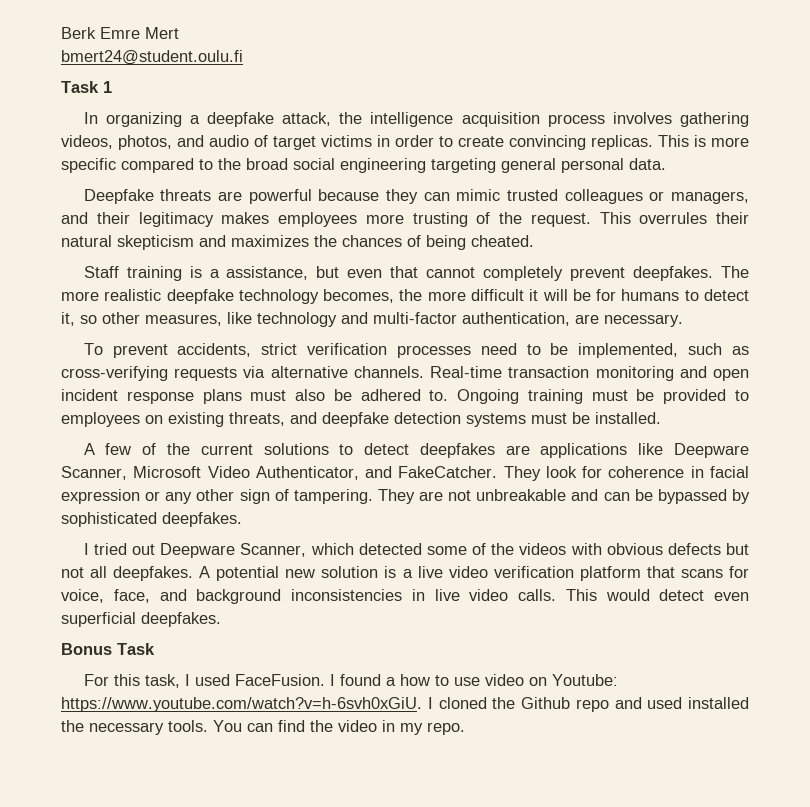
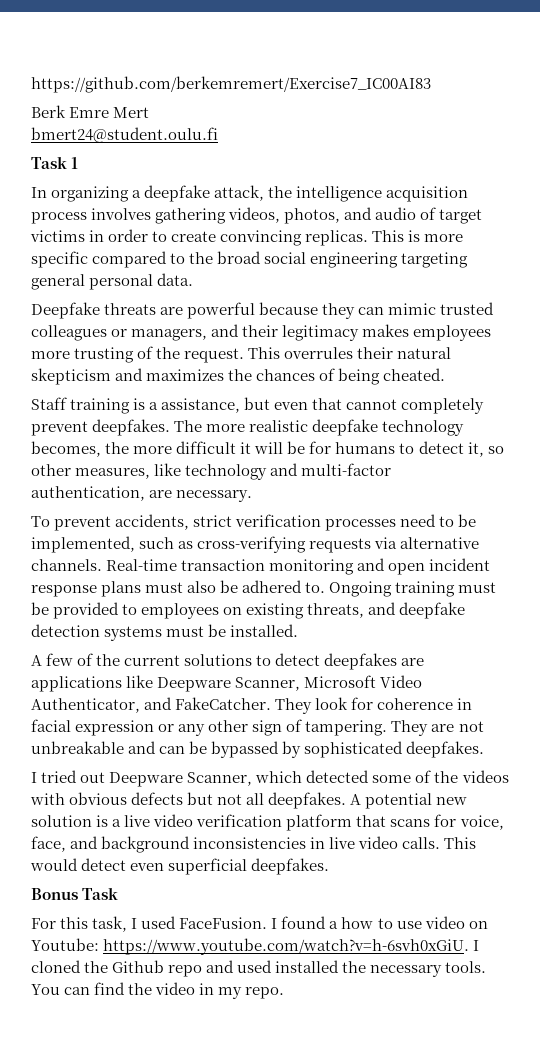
(61, 33) none -> [31,76,431,93] https://github.com/berkemremert/Exercise7_IC00AI83 //

